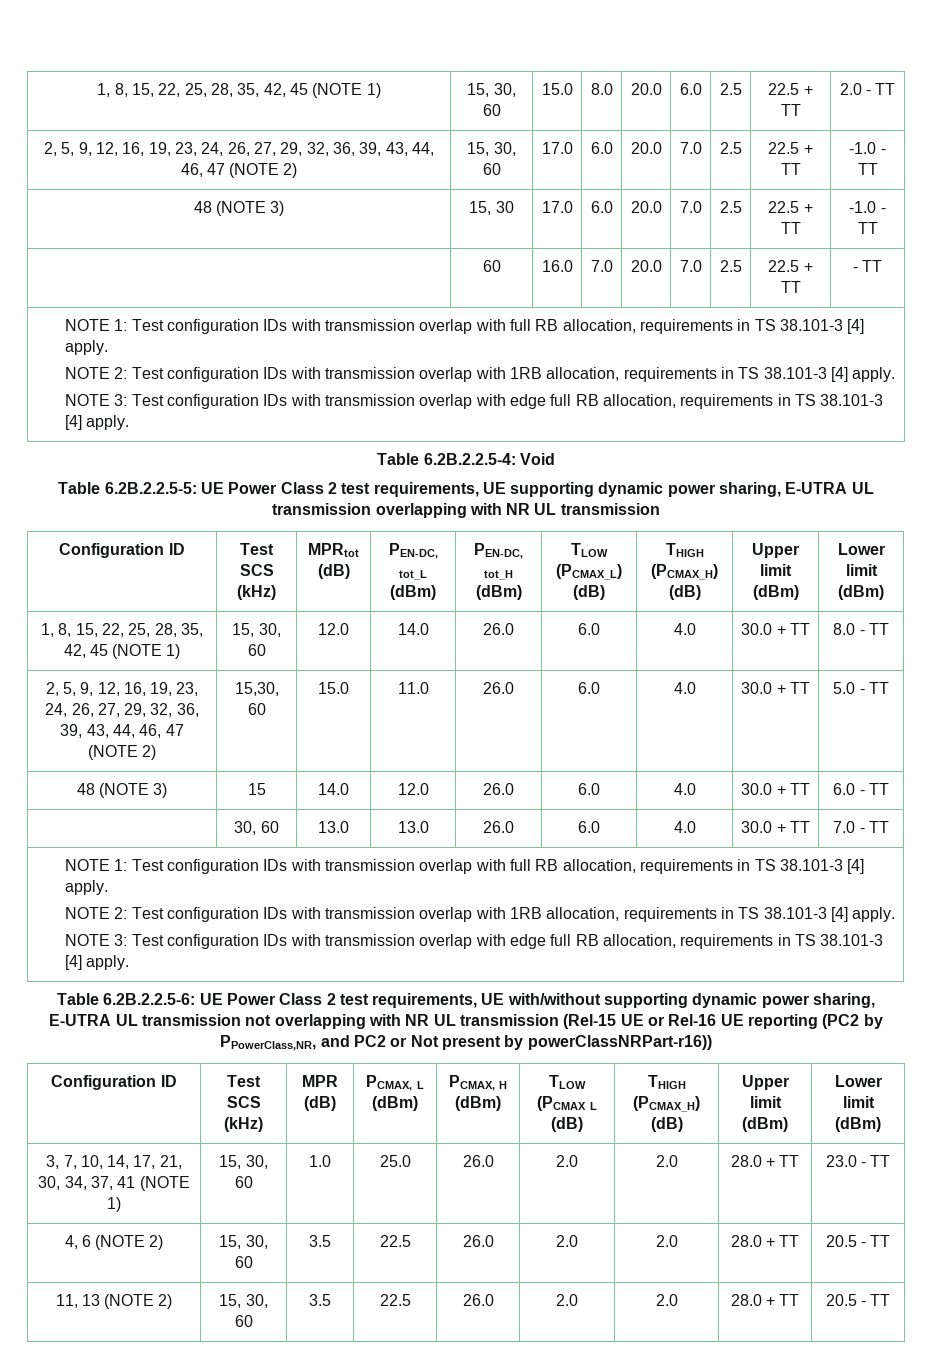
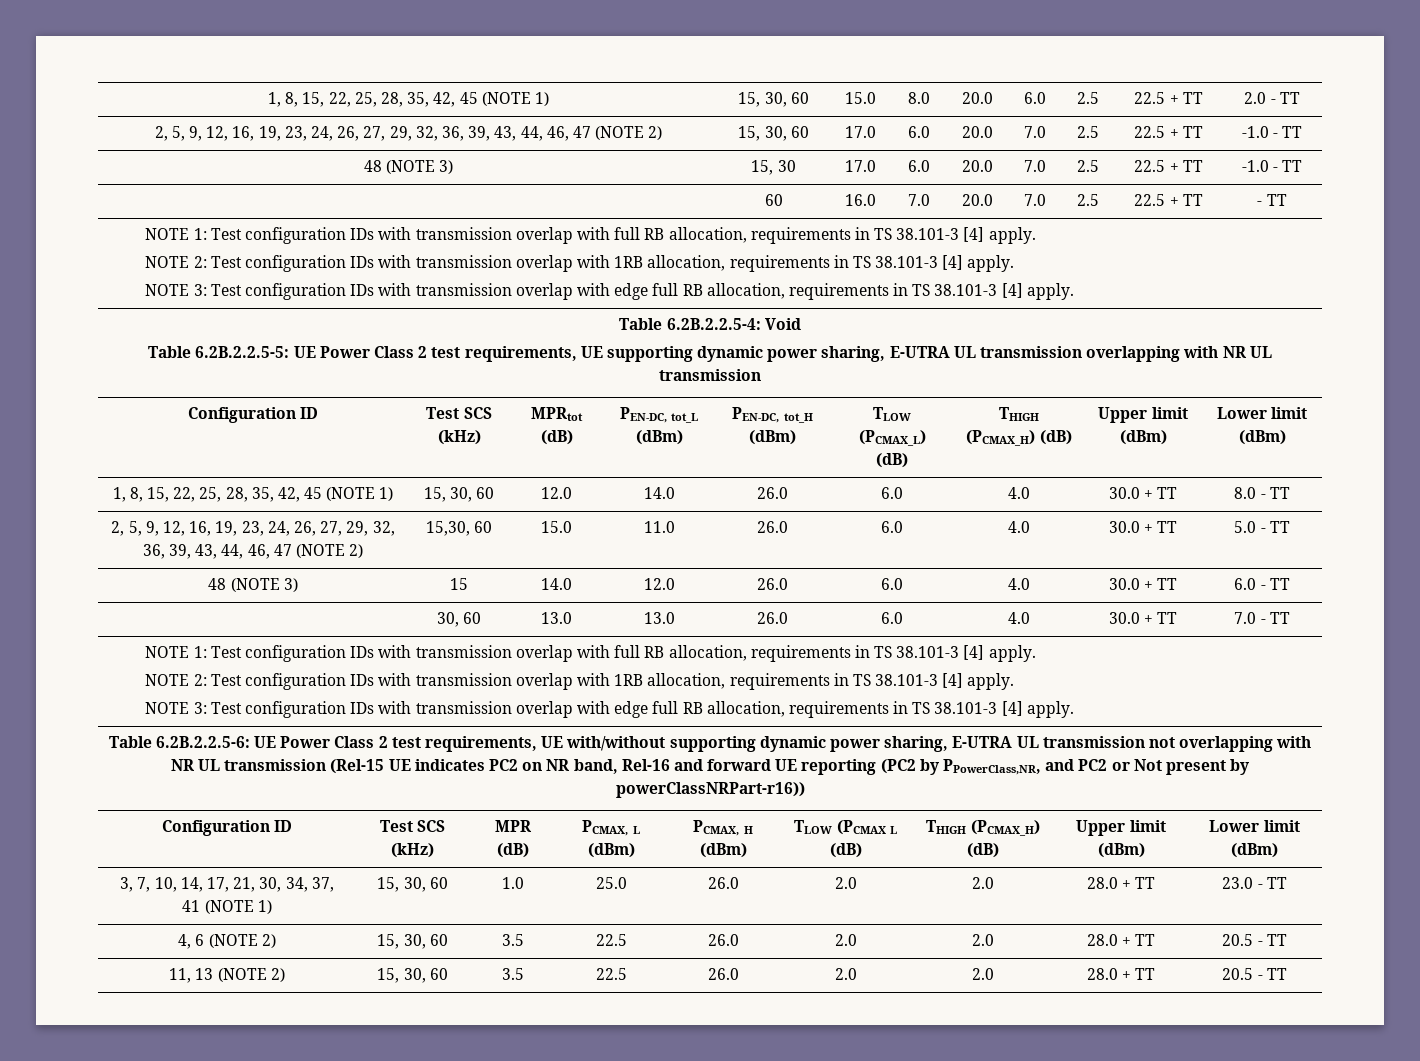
[647,1014,717,1026] or Rel-16 -> [414,759,772,774] indicates PC2 on NR band, Rel-16 and forward

